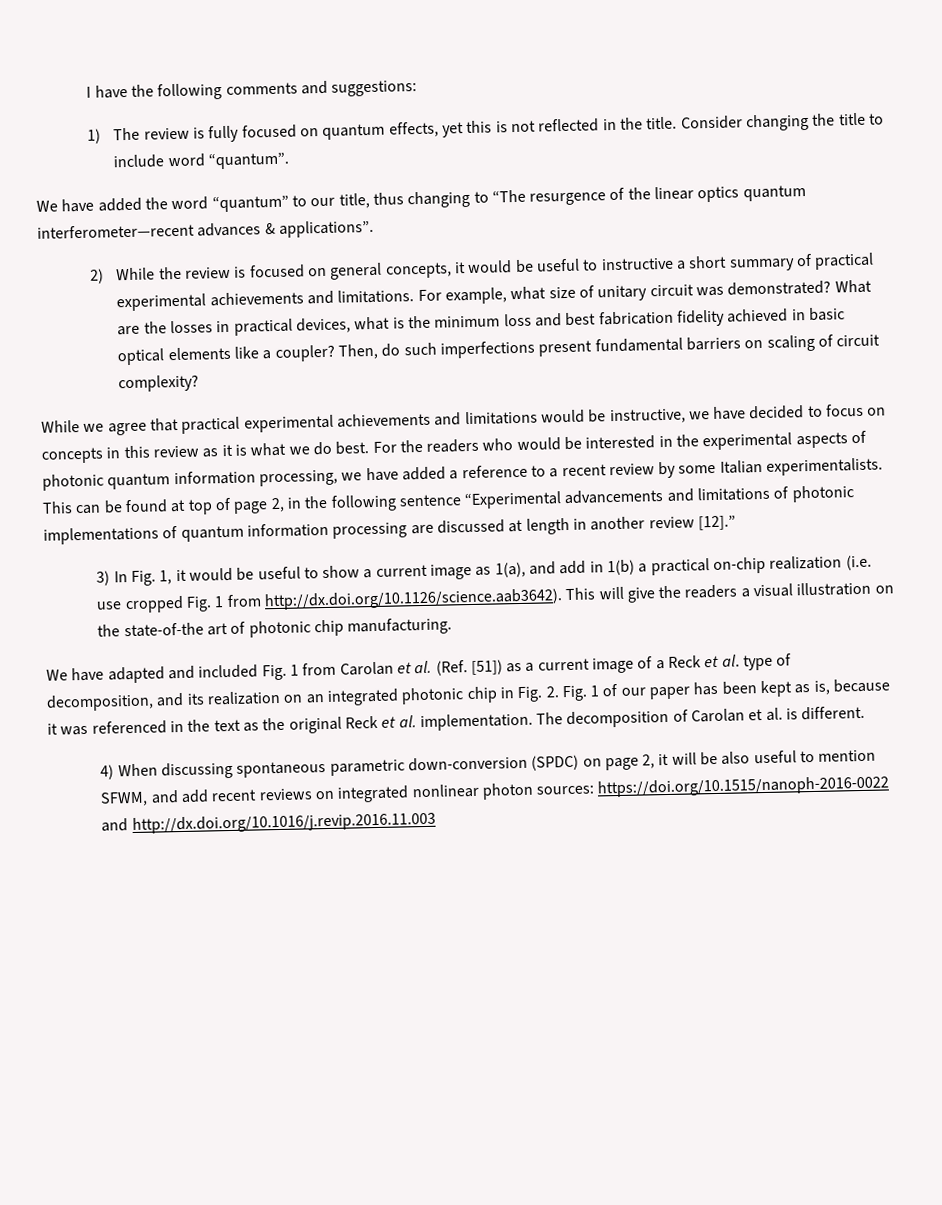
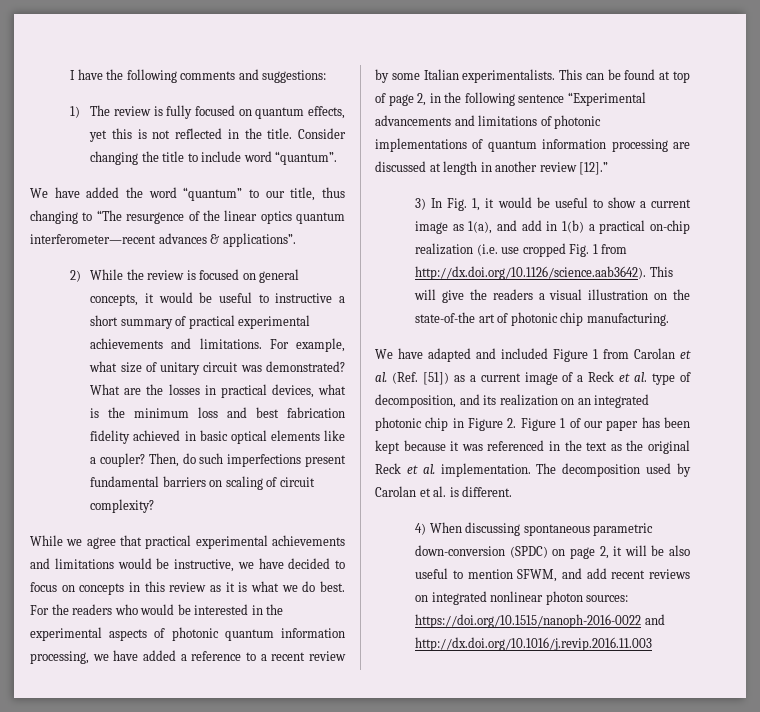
[261,664,287,681] Fig. -> [553,349,588,362] Figure
[517,685,588,703] Fig. 2. Fig. -> [468,418,556,431] Figure 2. Figure
[794,680,830,695] as is, -> (400, 447) none
[672,709,689,722] of -> [646,463,691,477] used by

